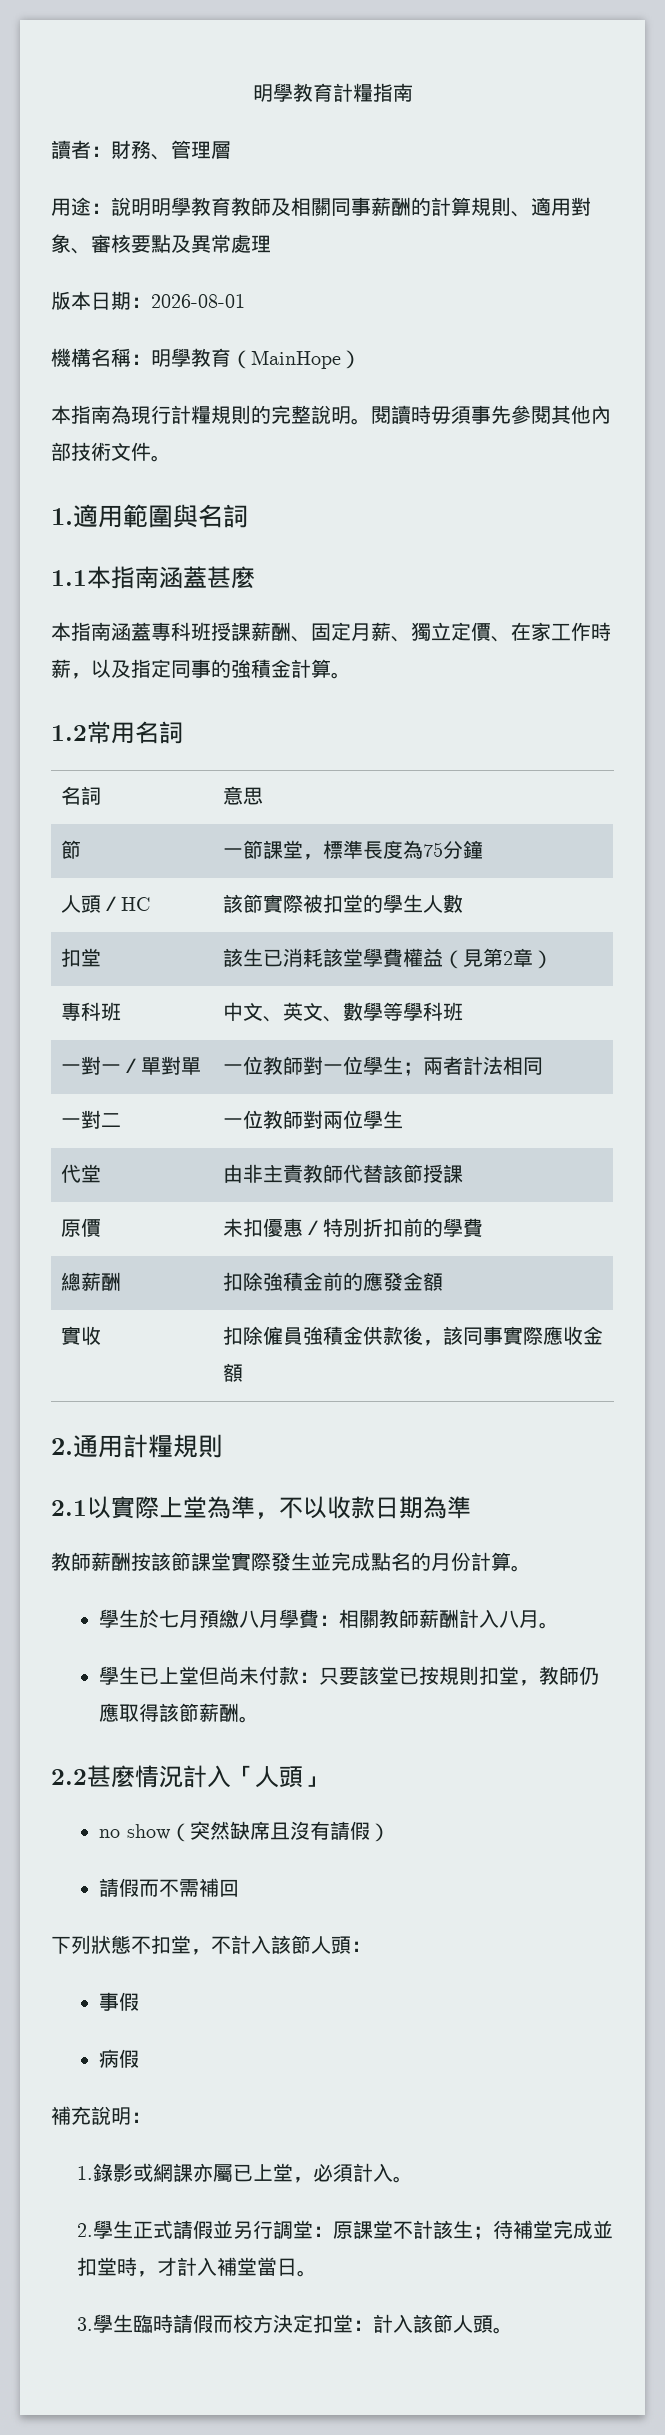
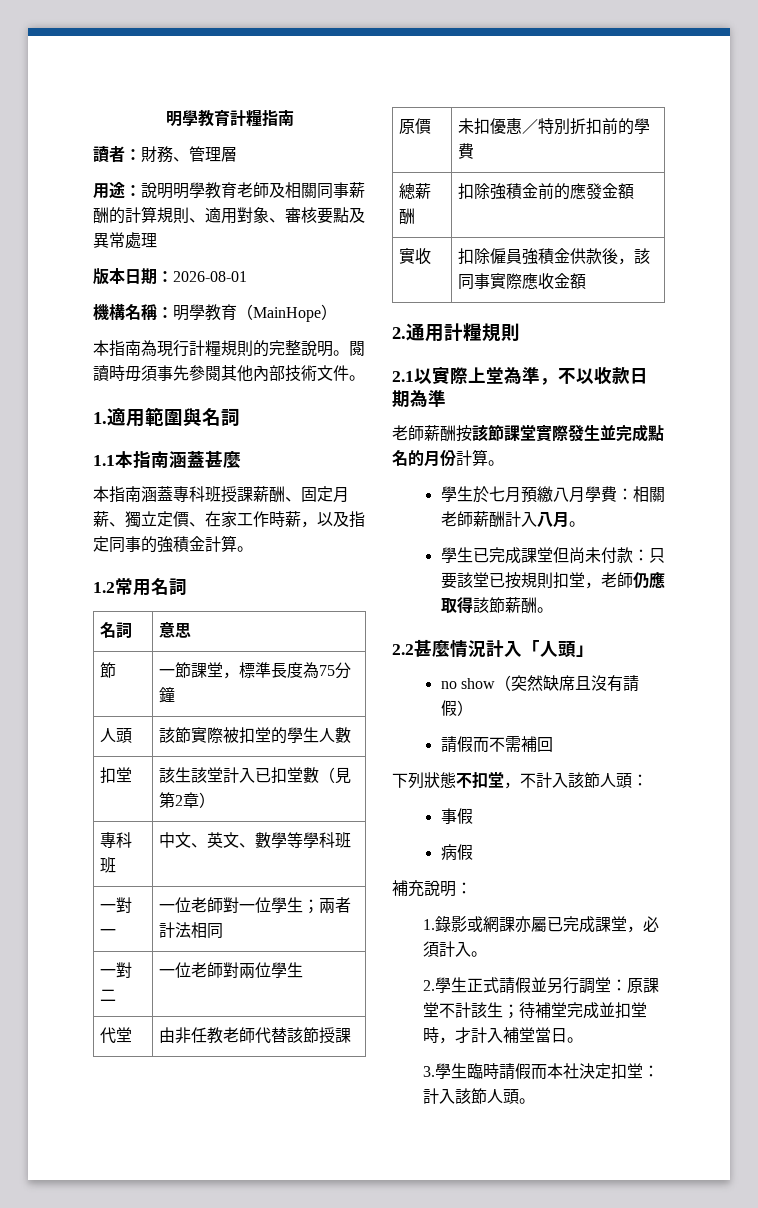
[231,197,251,216] 教 -> [237,182,253,198] 老
[100,896,150,911] ／HC -> (133, 735) none
[262,948,443,967] 已消耗該堂學費權益 -> [191,767,320,784] 該堂計入已扣堂數
[120,1056,201,1075] [222,1056,283,1075] ／單對單 | 一位教 -> [159,897,208,913] | 一位老
[262,1110,283,1129] 教 -> [191,962,208,978] 老
[262,1164,323,1183] 主責教 -> [191,1027,240,1044] 任教老
[51,1552,71,1571] 教 -> [392,425,408,441] 老
[379,1609,400,1628] 教 -> [440,511,457,527] 老
[159,1667,180,1684] 上 -> [488,547,537,564] 完成課
[539,1666,560,1685] 教 -> [600,572,617,588] 老
[253,2164,274,2181] 上 -> [563,916,612,933] 完成課
[233,2314,274,2333] 校方 -> [547,1063,580,1079] 本社

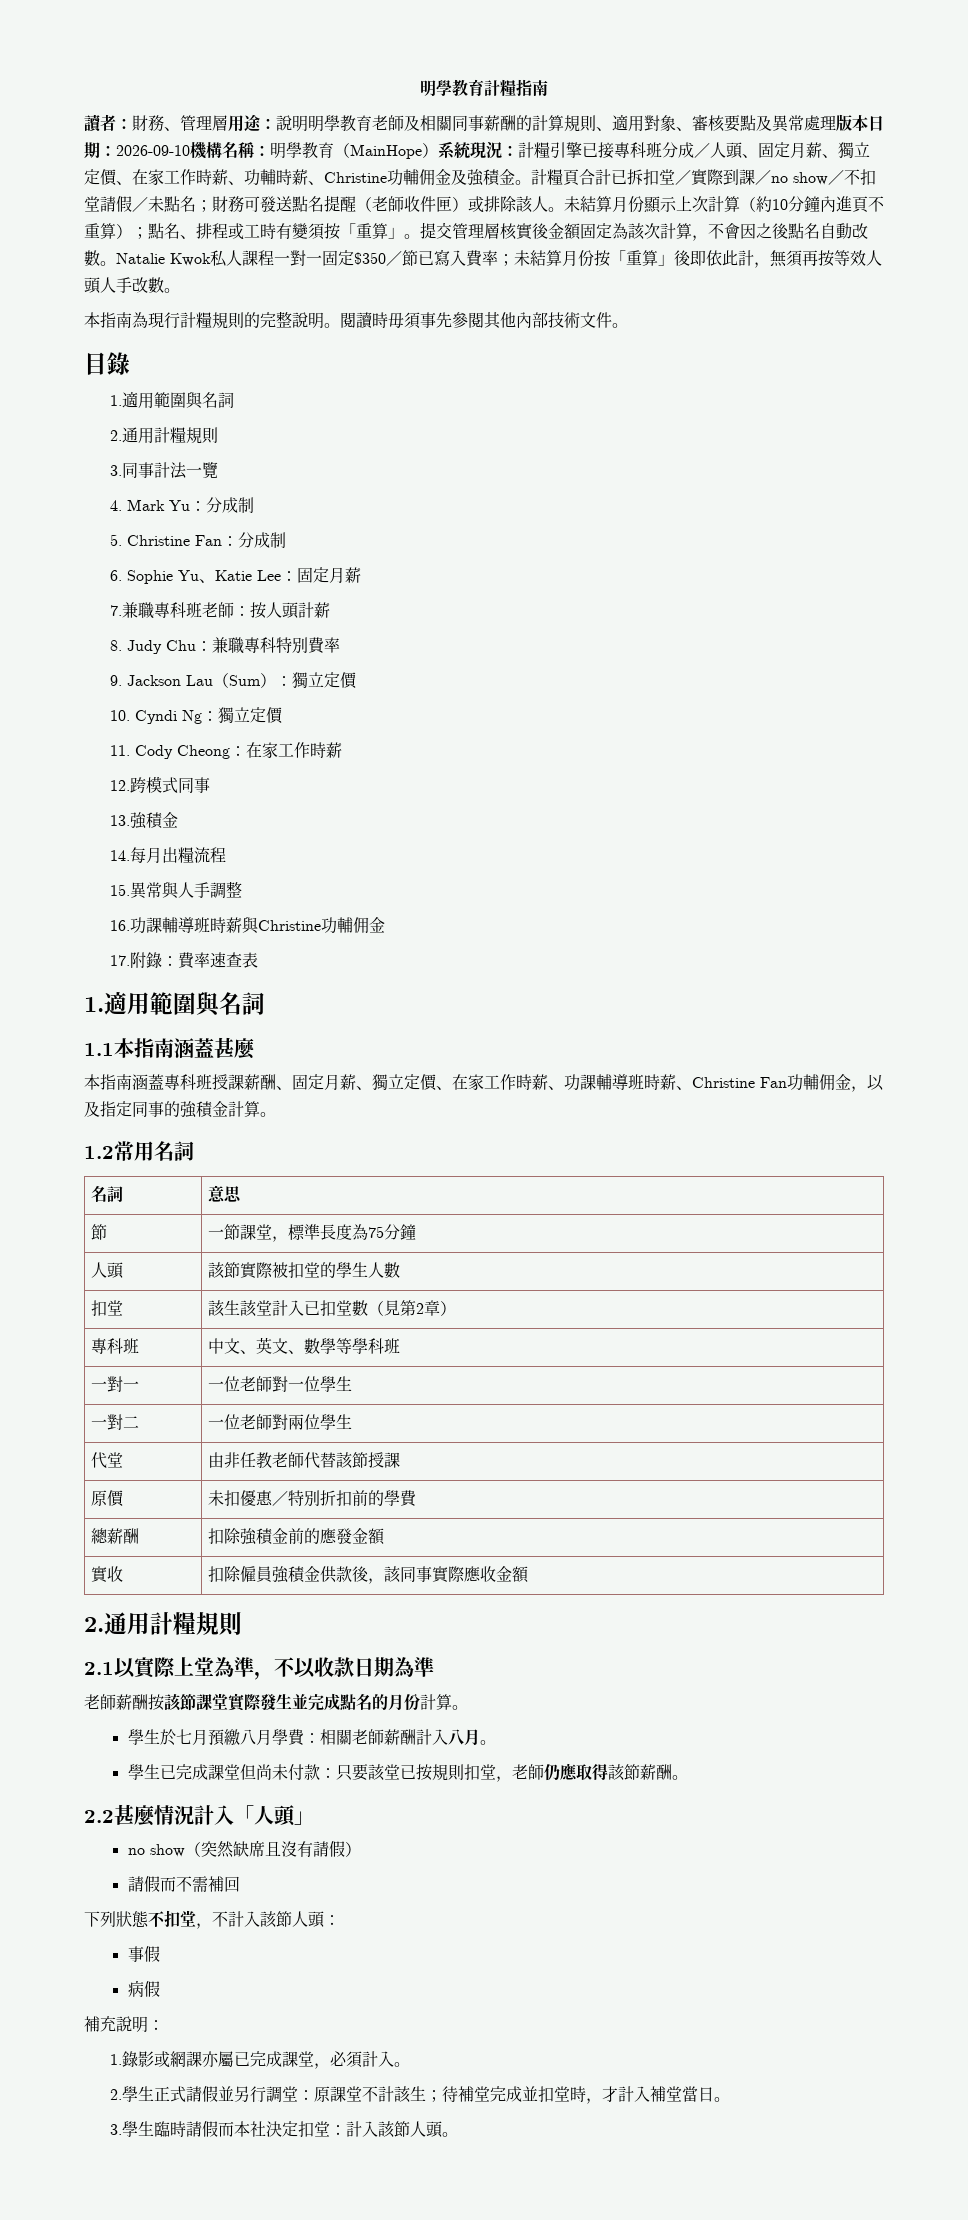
(237, 154) // -> (228, 123) none
(157, 240) // -> (836, 122) none
[173,271,247,282] 2026-08-01 // -> [116,145,190,156] 2026-09-10
(337, 312) none -> [438,141,870,159] [84,169,876,186] [84,195,884,213] [84,222,868,241] [84,249,882,268] [84,277,180,294] 系統現況：計糧引擎已接專科班分成／人頭、固定月薪、獨立定價、在家工作時薪、功輔時薪、Christine功輔佣金及強積金。計糧頁合計已拆扣堂／實際到課／no show／不扣堂請假／未點名；財務可發送點名提醒（老師收件匣）或排除該人。未結算月份顯示上次計算（約10分鐘內進頁不重算）；點名、排程或工時有變須按「重算」。提交管理層核實後金額固定為該次計算，不會因之後點名自動改數。Natalie Kwok私人課程一對一固定$350／節已寫入費率；未結算月份按「重算」後即依此計，無須再按等效人頭人手改數。
(365, 378) none -> [84,352,130,375] [109,391,234,409] [109,427,218,444] [109,462,218,479] [109,497,254,513] [109,532,286,548] [109,567,361,584] [109,602,330,619] [109,637,340,654] [109,672,358,689] [109,707,284,724] [109,742,342,759] [109,776,210,793] [109,812,178,829] [109,847,226,864] [109,881,242,899] [109,917,385,934] [109,952,258,969] // 目錄 // 1.適用範圍與名詞 // 2.通用計糧規則 // 3.同事計法一覽 // 4. Mark Yu：分成制 // 5. Christine Fan：分成制 // 6. Sophie Yu、Katie Lee：固定月薪 // 7.兼職專科班老師：按人頭計薪 // 8. Judy Chu：兼職專科特別費率 // 9. Jackson Lau（Sum）：獨立定價 // 10. Cyndi Ng：獨立定價 // 11. Cody Cheong：在家工作時薪 // 12.跨模式同事 // 13.強積金 // 14.每月出糧流程 // 15.異常與人手調整 // 16.功課輔導班時薪與Christine功輔佣金 // 17.附錄：費率速查表
(301, 519) none -> [548,1074,851,1091] 、功課輔導班時薪、Christine Fan功輔佣金
[303,897,352,914] [159,922,224,939] ；兩者計法相同 -> (353, 1383) none

